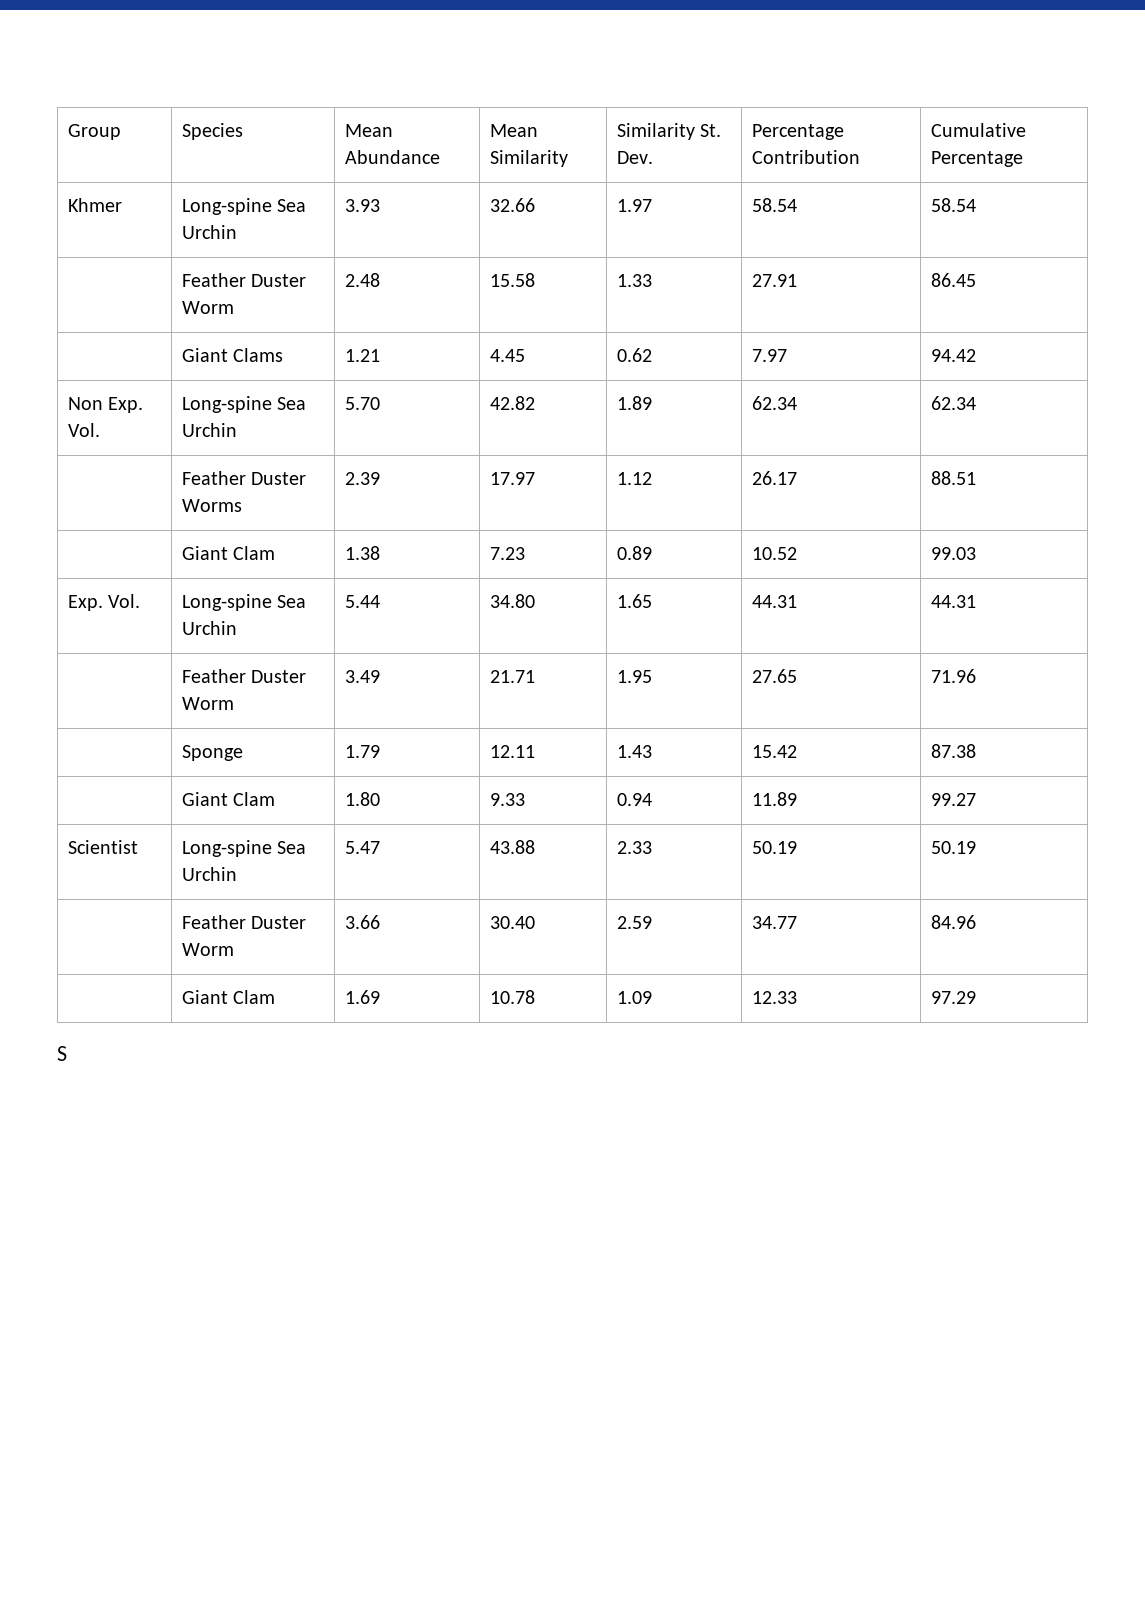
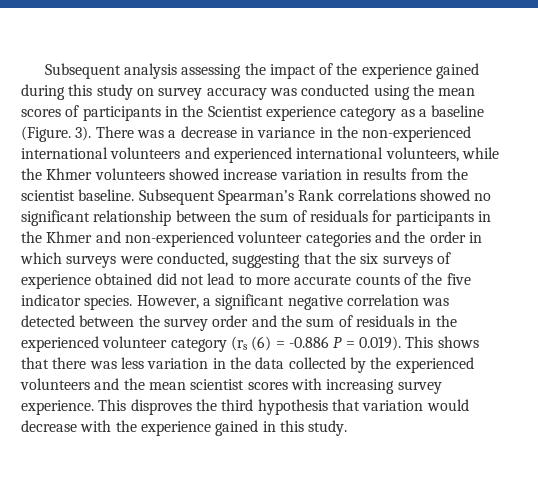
[67,124,121,140] [181,123,243,140] [344,124,393,137] [344,150,440,164] [489,124,538,137] [489,150,568,167] [616,123,721,140] [616,151,653,164] [751,124,844,140] [751,150,860,164] [930,123,1026,137] [930,151,1023,167] [67,198,122,212] [181,198,306,215] [181,225,237,239] [344,199,380,212] [489,198,535,212] [616,199,652,212] [751,198,797,212] [930,198,976,212] [181,273,306,287] [181,301,234,314] [344,273,380,287] [489,273,535,287] [616,274,652,287] [751,274,797,287] [930,273,976,287] [181,348,283,362] [344,349,380,362] [489,349,525,362] [616,348,652,362] [751,349,787,362] [930,349,976,362] [67,397,143,413] [67,423,100,437] [181,396,306,413] [181,423,237,437] [344,397,380,410] [489,396,535,410] [616,396,652,410] [751,396,797,410] [930,396,976,410] [181,471,306,485] [181,499,242,512] [344,472,380,485] [489,472,535,485] [616,472,652,485] [751,471,797,485] [930,471,976,485] [181,546,275,560] [344,546,380,560] [489,547,525,560] [616,546,652,560] [751,547,797,560] [930,547,976,560] [67,594,140,611] [181,594,306,611] [181,621,237,635] [344,595,380,608] [489,594,535,608] [616,594,652,608] [751,595,797,608] [930,595,976,608] [181,669,306,683] [181,697,234,710] [344,670,380,683] [489,670,535,683] [616,670,652,683] [751,669,797,683] [930,669,976,683] [181,745,243,761] [344,745,380,758] [489,745,535,758] [616,745,652,758] [751,745,797,758] [930,744,976,758] [181,792,275,806] [344,792,380,806] [489,793,525,806] [616,793,652,806] [751,792,797,806] [930,793,976,806] [67,840,138,854] [181,840,306,857] [181,867,237,881] [344,841,380,854] [489,840,535,854] [616,841,652,854] [751,841,797,854] [930,841,976,854] [181,915,306,929] [181,943,234,956] [344,915,380,929] [489,916,535,929] [616,916,652,929] [751,916,797,929] [930,915,976,929] [181,990,275,1004] [344,990,380,1004] [489,990,535,1004] [616,991,652,1004] [751,991,797,1004] [930,991,976,1004] [57,1046,67,1061] Group | Species | Mean Abundance | Mean Similarity | Similarity St. Dev. | Percentage Contribution | Cumulative Percentage // Khmer | Long-spine Sea Urchin | 3.93 | 32.66 | 1.97 | 58.54 | 58.54 // | Feather Duster Worm | 2.48 | 15.58 | 1.33 | 27.91 | 86.45 // | Giant Clams | 1.21 | 4.45 | 0.62 | 7.97 | 94.42 // Non Exp. Vol. | Long-spine Sea Urchin | 5.70 | 42.82 | 1.89 | 62.34 | 62.34 // | Feather Duster Worms | 2.39 | 17.97 | 1.12 | 26.17 | 88.51 // | Giant Clam | 1.38 | 7.23 | 0.89 | 10.52 | 99.03 // Exp. Vol. | Long-spine Sea Urchin | 5.44 | 34.80 | 1.65 | 44.31 | 44.31 // | Feather Duster Worm | 3.49 | 21.71 | 1.95 | 27.65 | 71.96 // | Sponge | 1.79 | 12.11 | 1.43 | 15.42 | 87.38 // | Giant Clam | 1.80 | 9.33 | 0.94 | 11.89 | 99.27 // Scientist | Long-spine Sea Urchin | 5.47 | 43.88 | 2.33 | 50.19 | 50.19 // | Feather Duster Worm | 3.66 | 30.40 | 2.59 | 34.77 | 84.96 // | Giant Clam | 1.69 | 10.78 | 1.09 | 12.33 | 97.29 // S -> [44,63,480,79] [21,84,476,100] [21,105,485,121] [21,126,472,142] [21,147,499,163] [21,168,468,180] [21,189,492,205] [21,210,491,226] [21,231,482,247] [20,252,451,268] [21,273,471,289] [21,294,450,310] [21,315,457,331] [21,336,479,352] [21,357,474,373] [20,378,442,394] [21,399,469,415] [21,420,348,436] Subsequent analysis assessing the impact of the experience gained during this study on survey accuracy was conducted using the mean scores of participants in the Scientist experience category as a baseline (Figure. 3). There was a decrease in variance in the non-experienced international volunteers and experienced international volunteers, while the Khmer volunteers showed increase variation in results from the scientist baseline. Subsequent Spearman’s Rank correlations showed no significant relationship between the sum of residuals for participants in the Khmer and non-experienced volunteer categories and the order in which surveys were conducted, suggesting that the six surveys of experience obtained did not lead to more accurate counts of the five indicator species. However, a significant negative correlation was detected between the survey order and the sum of residuals in the experienced volunteer category (rs (6) = -0.886 P = 0.019). This shows that there was less variation in the data collected by the experienced volunteers and the mean scientist scores with increasing survey experience. This disproves the third hypothesis that variation would decrease with the experience gained in this study.

